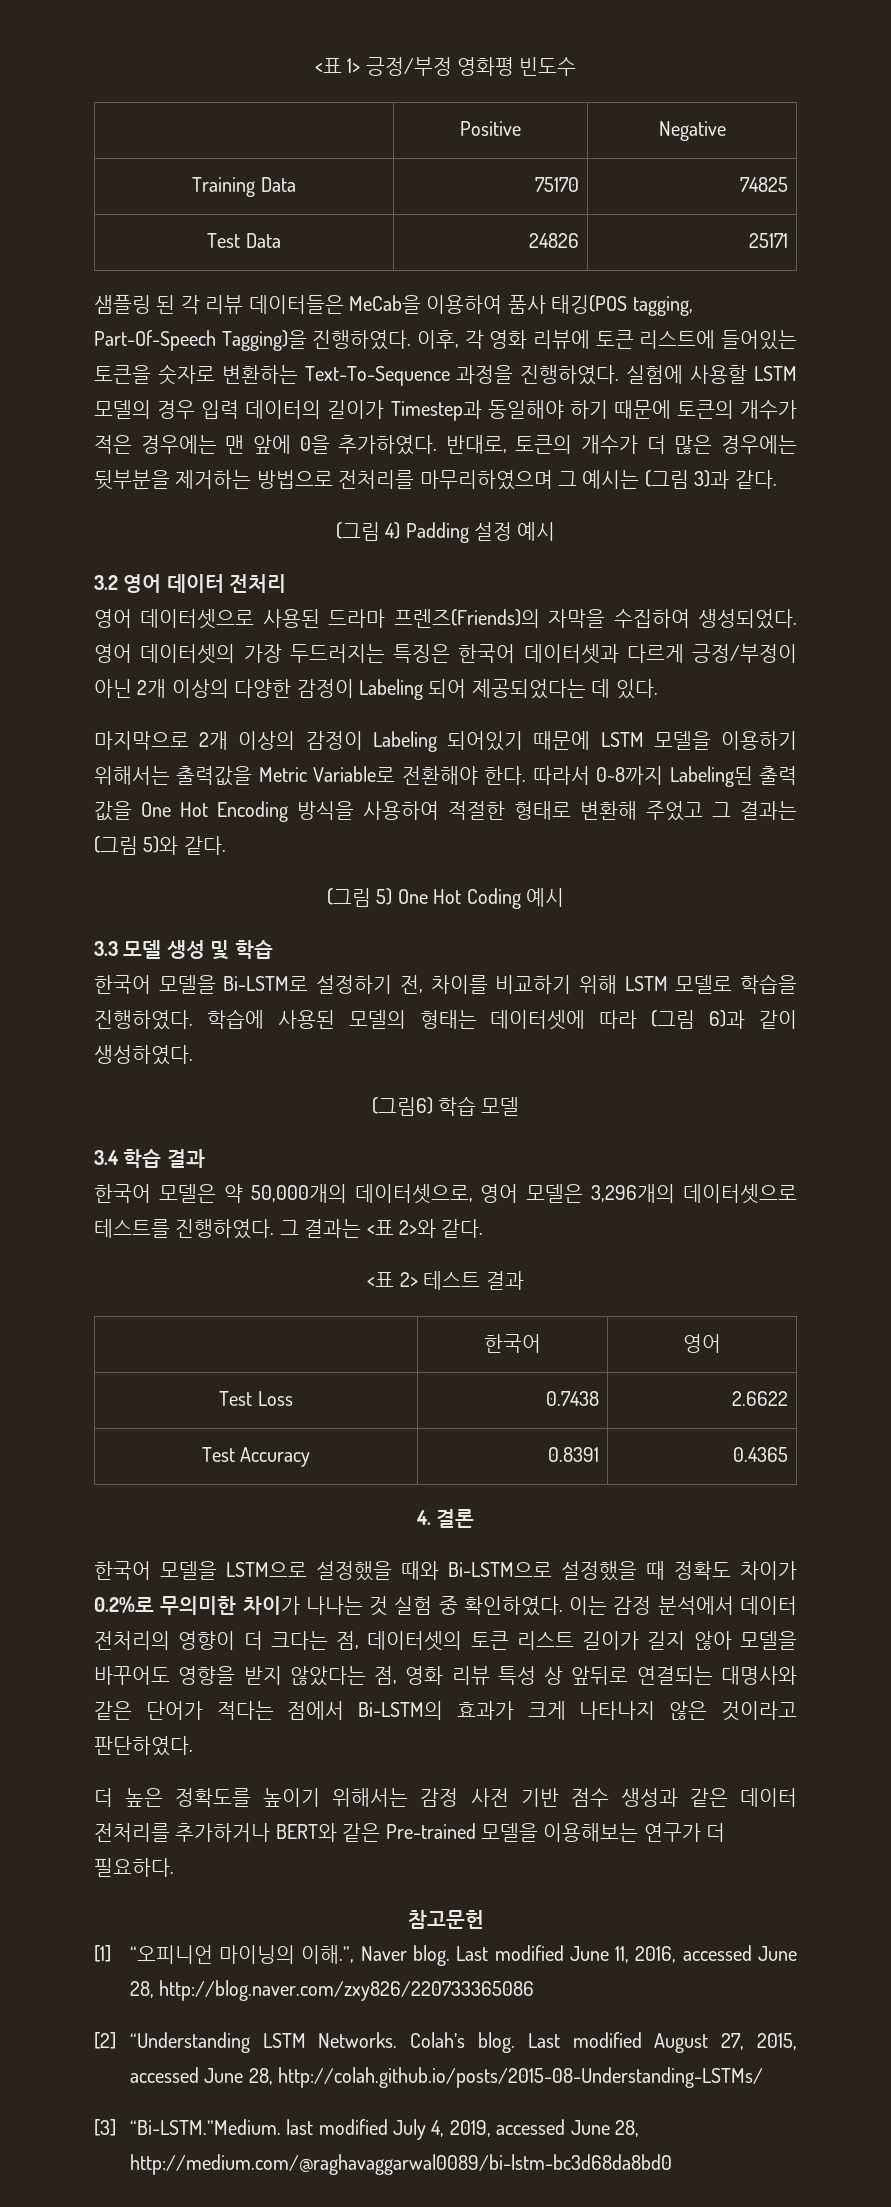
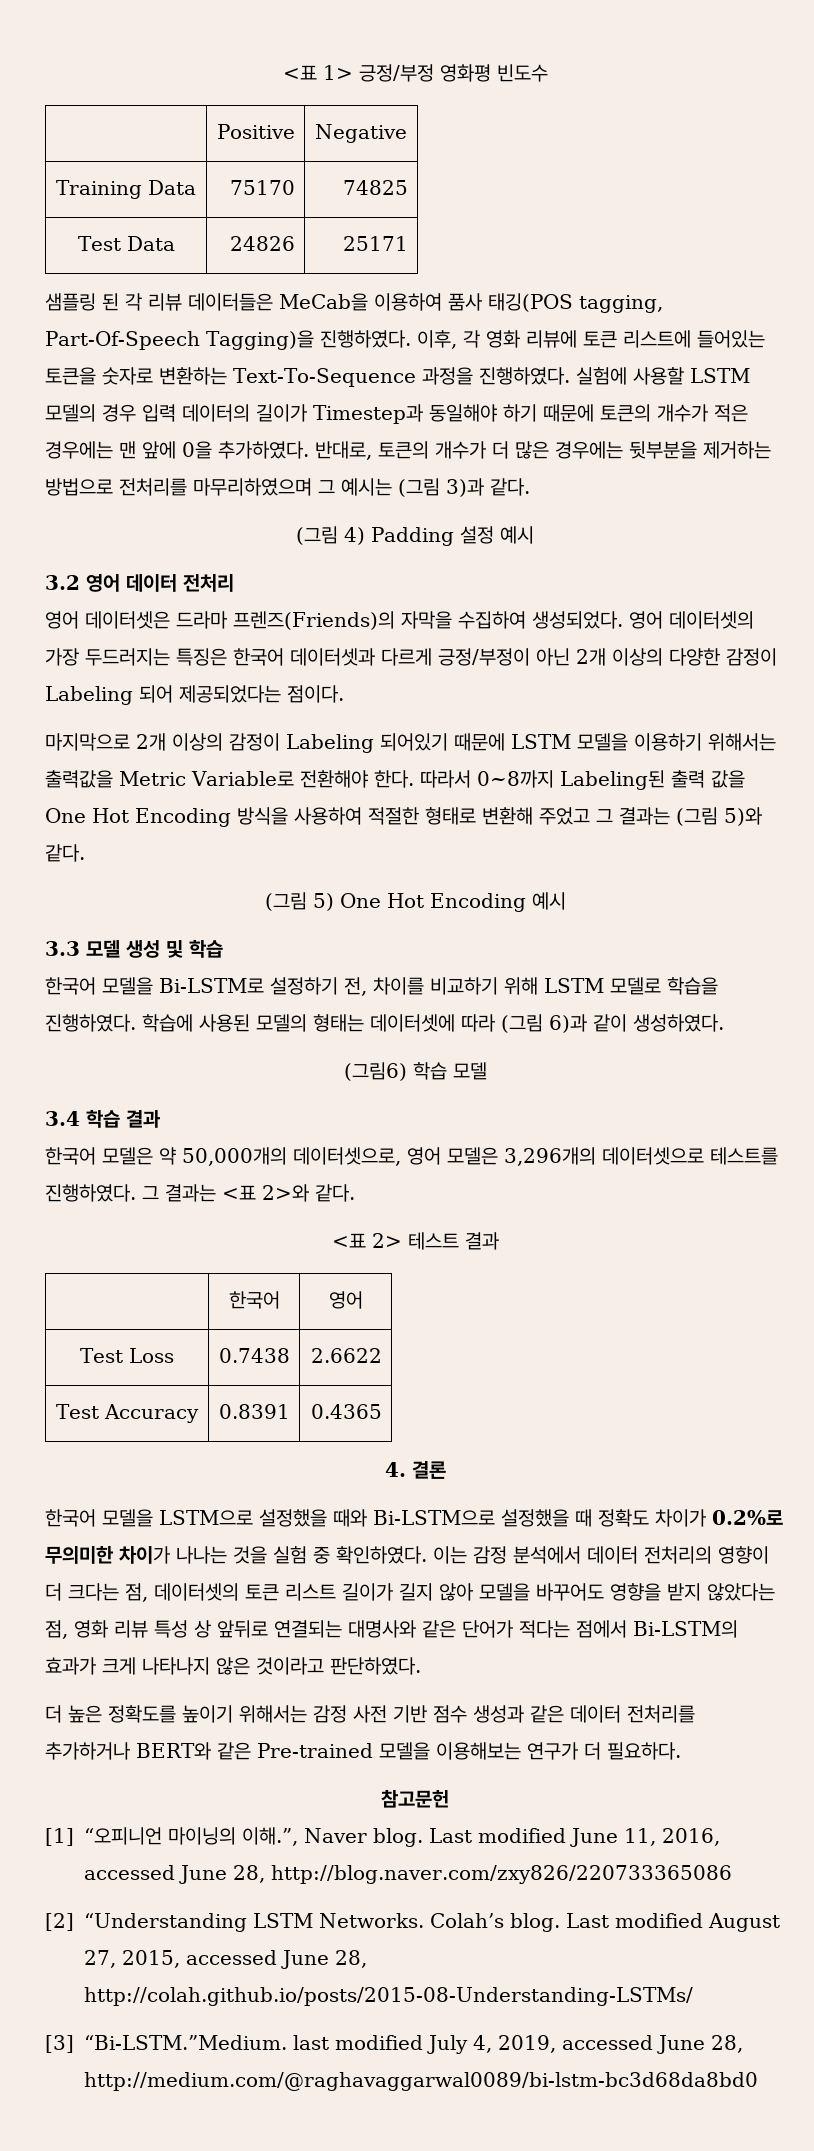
[140,609,320,629] 데이터셋으로 사용된 -> [85,611,170,629] 데이터셋은
[591,679,658,699] 데 있다. -> [287,685,344,703] 점이다.
[466,888,521,909] Coding -> [429,893,526,912] Encoding
[369,1596,389,1616] 것 -> [233,1546,267,1564] 것을

